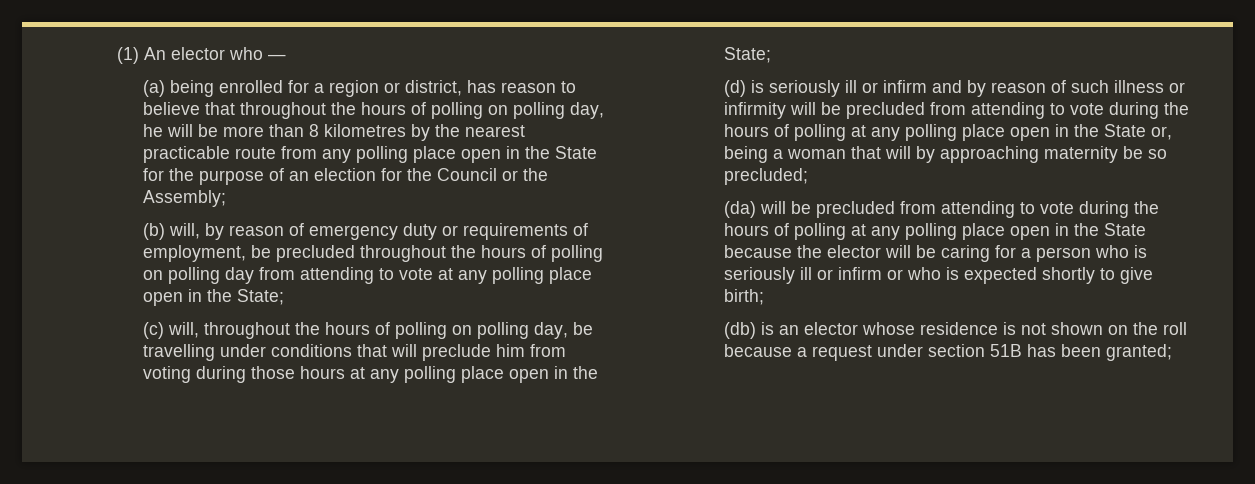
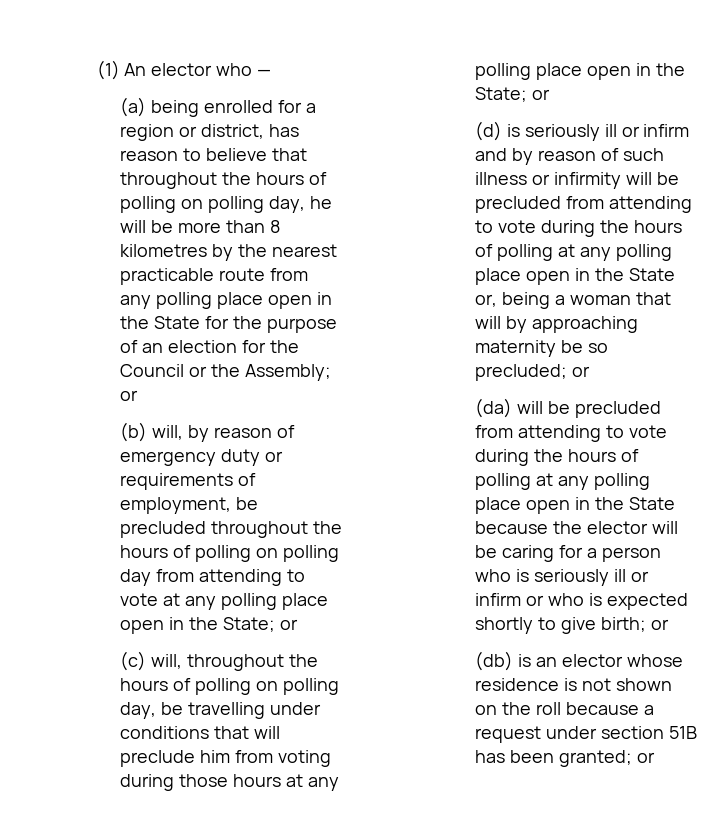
(226, 198) none -> [120,390,139,401] or
(284, 297) none -> [279,619,298,630] or
(771, 55) none -> [531,89,550,100] or
(808, 176) none -> [571,366,590,377] or
(764, 297) none -> [650,619,669,630] or
(1172, 352) none -> [636,752,655,763] or

